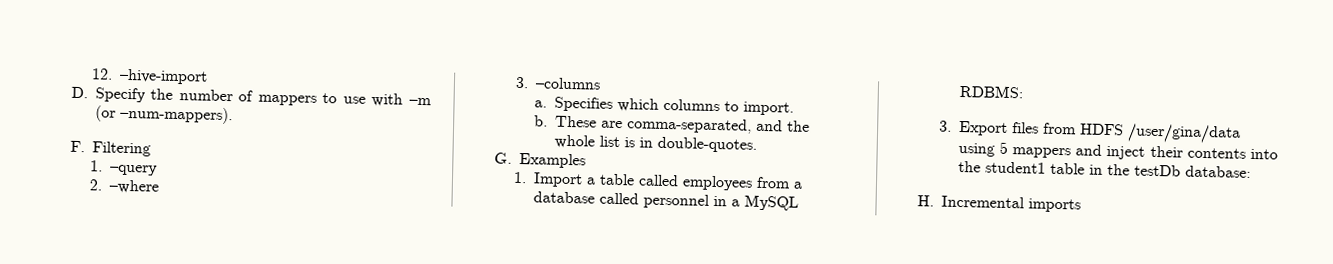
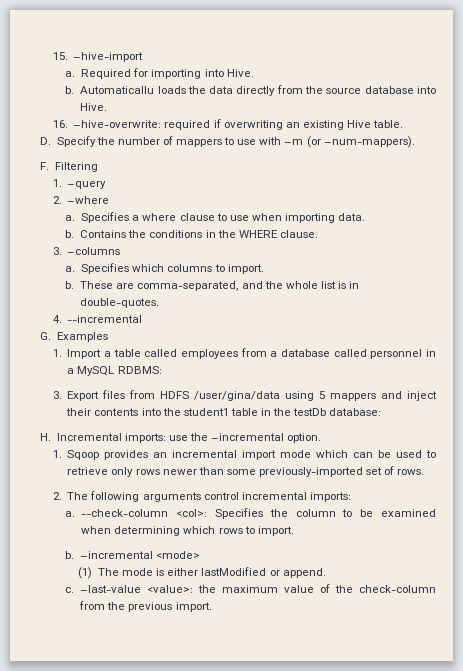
[90,68,113,80] 12. -> [52,52,68,60] 15.
(208, 76) none -> [65,68,254,79] [65,85,437,96] [80,103,108,111] [52,119,404,130] // a. Required for importing into Hive. // b. Automaticallu loads the data directly from the source database into Hive. // 16. –hive-overwrite: required if overwriting an existing Hive table.
(159, 186) none -> [65,212,366,223] [65,230,318,238] // a. Specifies a where clause to use when importing data. // b. Contains the conditions in the WHERE clause.
(758, 144) none -> [52,315,143,323] // 4. --incremental
[1027,198,1081,213] imports -> [124,433,322,443] [52,450,437,460] [67,466,425,477] [52,491,351,502] [65,508,436,519] [81,526,294,536] [65,551,201,559] [78,567,326,579] [65,584,436,593] [79,601,212,612] imports: use the –incremental option. // 1. Sqoop provides an incremental import mode which can be used to retrieve only rows newer than some previously-imported set of rows. // 2. The following arguments control incremental imports: // a. --check-column <col>: Specifies the column to be examined when determining which rows to import. // b. –incremental <mode> // (1) The mode is either lastModified or append. // c. –last-value <value>: the maximum value of the check-column from the previous import.

